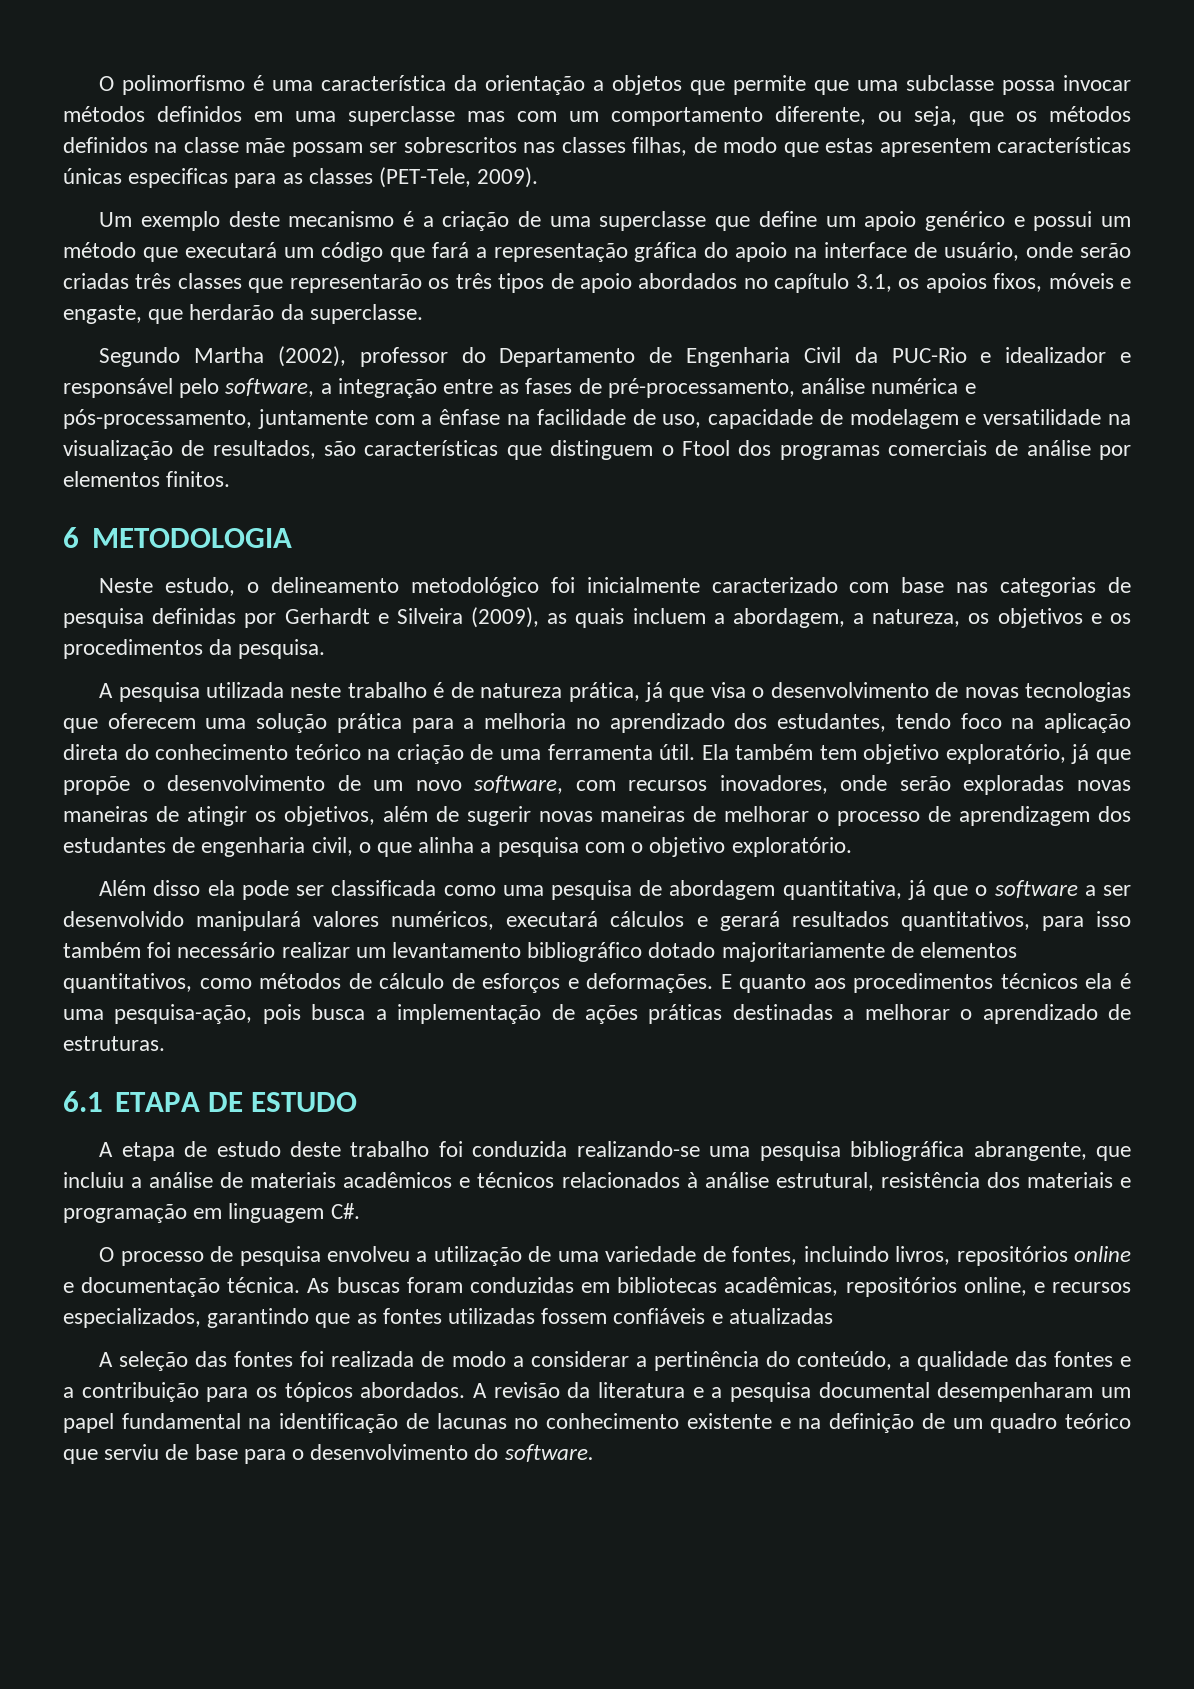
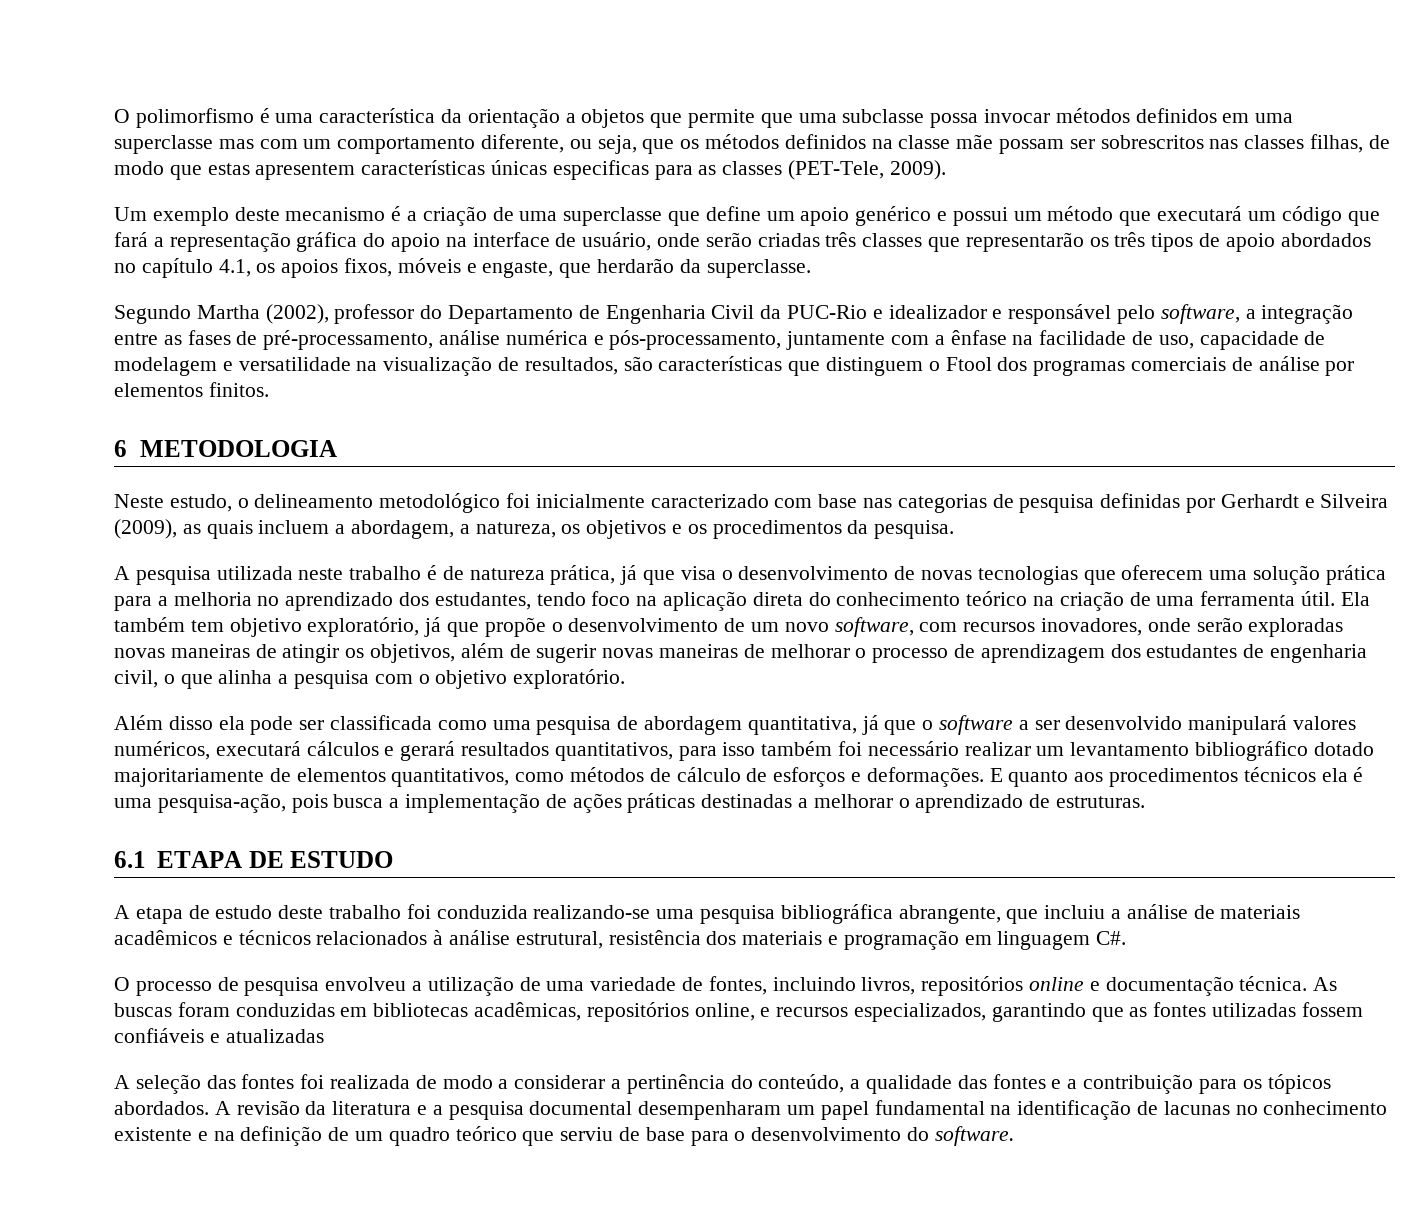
[855,274,892,292] 3.1, -> [218,259,251,277] 4.1,

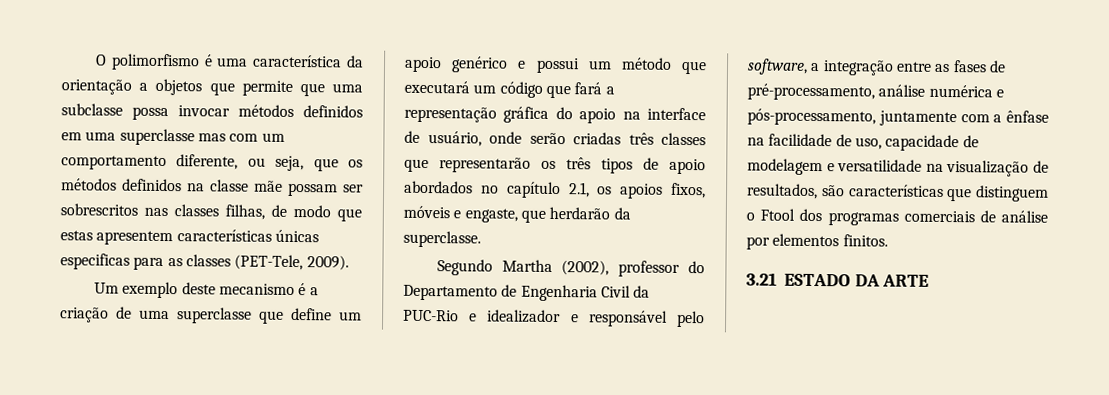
[218,259,251,277] 4.1, -> [568,182,590,198] 2.1,
[114,440,338,457] [114,493,1389,513] [114,519,955,539] [114,565,1386,585] [114,591,1370,611] [114,617,1344,637] [114,643,1368,663] [114,669,626,689] [114,715,1357,735] [114,741,1374,761] [114,767,1364,787] [114,793,1146,813] [114,851,394,868] [114,904,1301,924] [114,930,1127,950] [114,976,1338,996] [114,1002,1363,1022] [114,1028,324,1043] [114,1074,1331,1094] [114,1100,1388,1120] [114,1126,1014,1146] 6 METODOLOGIA // Neste estudo, o delineamento metodológico foi inicialmente caracterizado com base nas categorias de pesquisa definidas por Gerhardt e Silveira (2009), as quais incluem a abordagem, a natureza, os objetivos e os procedimentos da pesquisa. // A pesquisa utilizada neste trabalho é de natureza prática, já que visa o desenvolvimento de novas tecnologias que oferecem uma solução prática para a melhoria no aprendizado dos estudantes, tendo foco na aplicação direta do conhecimento teórico na criação de uma ferramenta útil. Ela também tem objetivo exploratório, já que propõe o desenvolvimento de um novo software, com recursos inovadores, onde serão exploradas novas maneiras de atingir os objetivos, além de sugerir novas maneiras de melhorar o processo de aprendizagem dos estudantes de engenharia civil, o que alinha a pesquisa com o objetivo exploratório. // Além disso ela pode ser classificada como uma pesquisa de abordagem quantitativa, já que o software a ser desenvolvido manipulará valores numéricos, executará cálculos e gerará resultados quantitativos, para isso também foi necessário realizar um levantamento bibliográfico dotado majoritariamente de elementos quantitativos, como métodos de cálculo de esforços e deformações. E quanto aos procedimentos técnicos ela é uma pesquisa-ação, pois busca a implementação de ações práticas destinadas a melhorar o aprendizado de estruturas. // 6.1 ETAPA DE ESTUDO // A etapa de estudo deste trabalho foi conduzida realizando-se uma pesquisa bibliográfica abrangente, que incluiu a análise de materiais acadêmicos e técnicos relacionados à análise estrutural, resistência dos materiais e programação em linguagem C#. // O processo de pesquisa envolveu a utilização de uma variedade de fontes, incluindo livros, repositórios online e documentação técnica. As buscas foram conduzidas em bibliotecas acadêmicas, repositórios online, e recursos especializados, garantindo que as fontes utilizadas fossem confiáveis e atualizadas // A seleção das fontes foi realizada de modo a considerar a pertinência do conteúdo, a qualidade das fontes e a contribuição para os tópicos abordados. A revisão da literatura e a pesquisa documental desempenharam um papel fundamental na identificação de lacunas no conhecimento existente e na definição de um quadro teórico que serviu de base para o desenvolvimento do software. -> [746,272,930,287] 3.21 ESTADO DA ARTE

